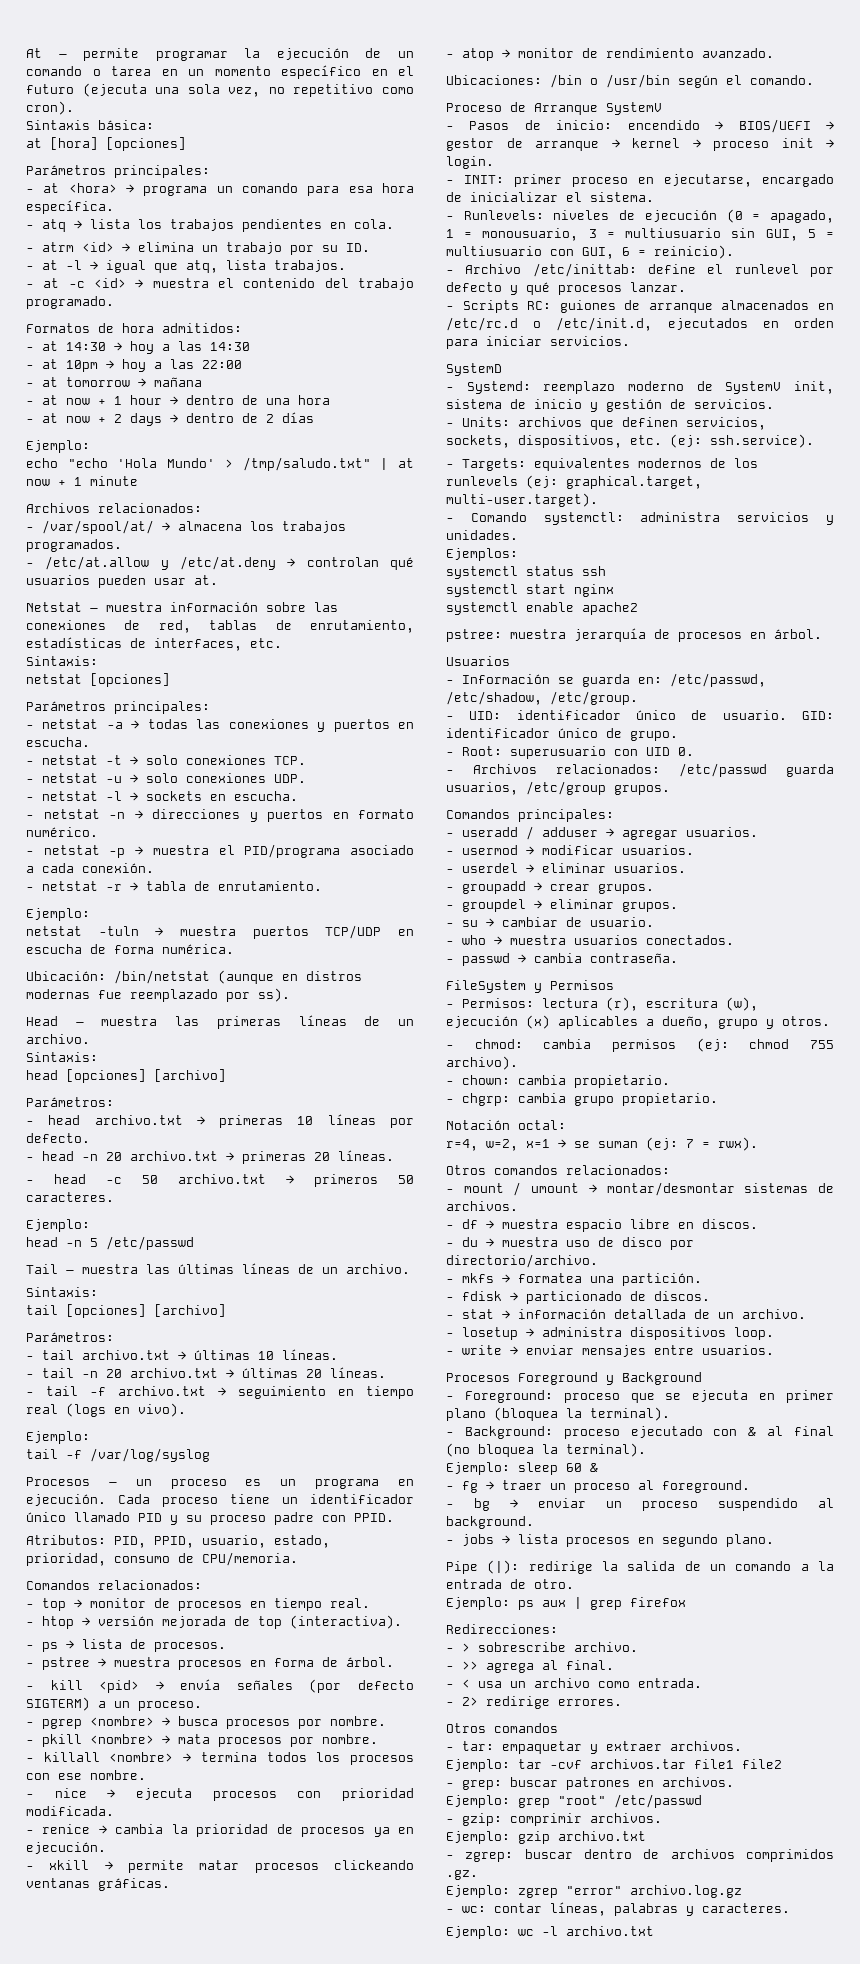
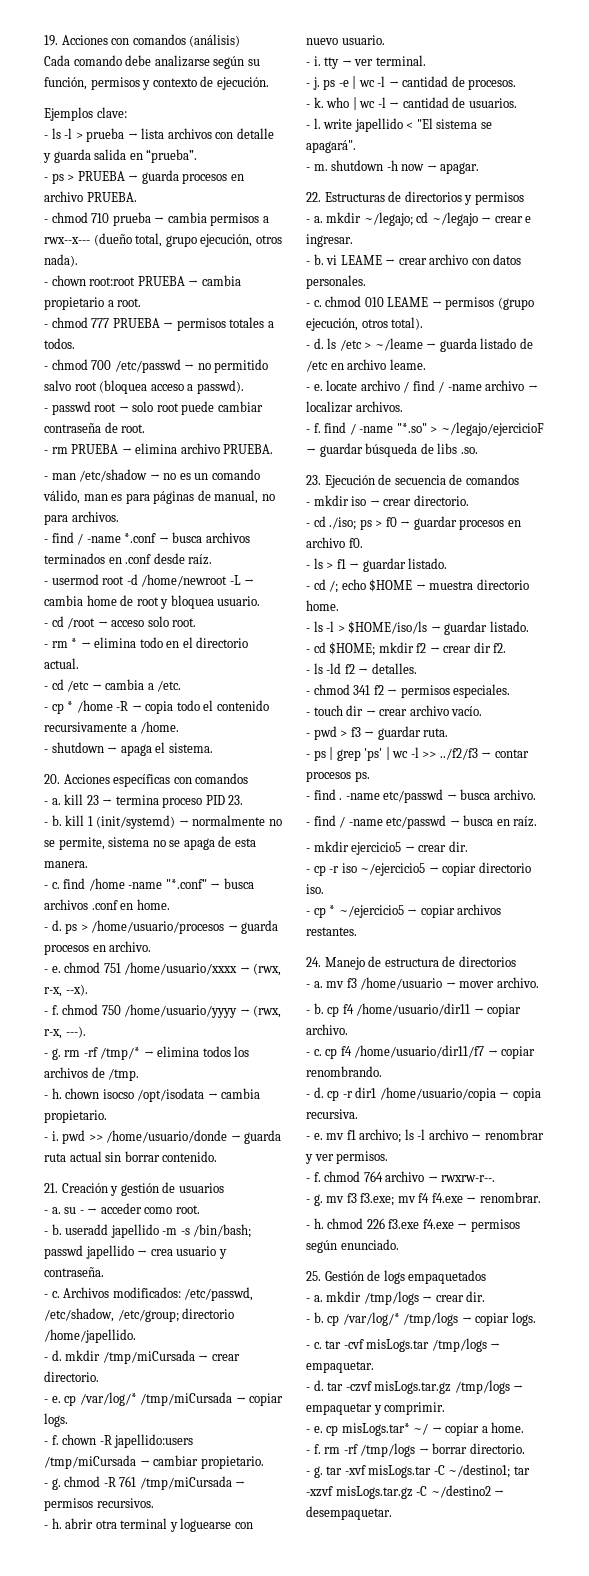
[26,48,414,61] [26,65,414,79] [26,83,414,97] [26,101,74,115] [26,120,154,130] [26,137,186,151] [26,165,210,178] [26,183,414,196] [26,200,114,214] [26,219,394,232] [26,242,370,255] [26,260,346,273] [26,278,414,290] [26,296,114,309] [26,323,242,333] [26,341,250,354] [26,359,242,372] [26,377,202,387] [26,395,330,405] [26,412,314,426] [26,440,90,453] [26,457,415,471] [26,476,138,486] [26,503,202,513] [26,520,346,534] [26,539,122,552] [26,556,414,570] [26,575,218,588] [26,602,338,612] [26,620,414,633] [26,637,282,651] [26,656,98,666] [26,673,170,687] [26,701,210,714] [26,719,415,732] [26,737,90,747] [26,755,306,765] [26,773,306,783] [26,791,298,801] [26,809,414,822] [26,827,98,837] [26,844,414,858] [26,863,154,873] [26,881,322,891] [26,908,90,921] [26,925,414,939] [26,944,234,954] [26,970,362,984] [26,988,290,1002] [26,1015,415,1029] [26,1034,90,1044] [26,1052,98,1062] [26,1069,226,1083] [26,1097,114,1107] [26,1114,414,1128] [26,1133,90,1143] [26,1150,394,1164] [26,1174,414,1187] [26,1192,114,1202] [26,1219,90,1232] [26,1236,194,1250] [26,1263,410,1274] [26,1287,98,1297] [26,1304,226,1318] [26,1332,114,1342] [26,1349,338,1360] [26,1367,386,1378] [26,1386,414,1399] [26,1403,186,1417] [26,1431,90,1444] [26,1448,210,1462] [26,1477,414,1489] [26,1494,414,1507] [26,1512,394,1525] [26,1535,330,1548] [26,1552,298,1566] [26,1580,202,1590] [26,1598,370,1611] [26,1615,402,1629] [26,1639,226,1652] [26,1657,394,1670] [26,1679,414,1693] [26,1697,202,1711] [26,1716,386,1729] [26,1734,378,1747] [26,1752,415,1765] [26,1770,146,1780] [26,1788,414,1801] [26,1806,114,1816] [26,1824,415,1837] [26,1842,106,1854] [26,1860,414,1873] [26,1878,170,1891] [446,48,774,61] [446,74,814,88] [446,102,662,115] [446,119,834,133] [446,138,834,151] [446,156,494,169] [446,174,834,187] [446,192,654,202] [446,209,834,223] [446,228,834,241] [446,245,734,259] [446,263,834,277] [446,282,686,295] [446,300,834,313] [446,317,834,331] [446,336,630,349] [446,363,502,376] [446,381,834,394] [446,399,774,412] [446,417,766,430] [446,434,814,448] [446,458,758,471] [446,475,702,489] [446,493,598,507] [446,512,834,525] [446,530,518,540] [446,548,518,561] [446,566,606,579] [446,584,614,597] [446,602,638,615] [446,628,822,642] [446,656,510,666] [446,673,766,687] [446,691,638,705] [446,710,834,720] [446,728,678,741] [446,746,694,759] [446,763,834,777] [446,781,670,795] [446,809,614,822] [446,826,758,840] [446,845,694,855] [446,863,686,873] [446,881,654,894] [446,899,678,912] [446,917,654,927] [446,935,734,945] [446,953,678,966] [446,980,614,993] [446,997,758,1011] [446,1015,830,1029] [446,1038,834,1052] [446,1056,518,1070] [446,1075,670,1088] [446,1093,718,1106] [446,1120,566,1130] [446,1137,758,1151] [446,1165,670,1175] [446,1182,834,1196] [446,1201,518,1211] [446,1219,758,1232] [446,1237,694,1250] [446,1254,598,1268] [446,1273,702,1286] [446,1291,710,1304] [446,1309,806,1319] [446,1327,774,1340] [446,1345,774,1357] [446,1372,702,1385] [446,1390,834,1403] [446,1407,670,1421] [446,1426,834,1439] [446,1443,646,1457] [446,1462,598,1475] [446,1480,750,1493] [446,1498,834,1511] [446,1516,534,1529] [446,1534,774,1547] [446,1560,834,1574] [446,1579,574,1589] [446,1597,686,1610] [446,1624,558,1634] [446,1642,638,1652] [446,1660,614,1673] [446,1678,702,1688] [446,1696,622,1709] [446,1723,558,1733] [446,1741,742,1754] [446,1759,782,1772] [446,1777,734,1790] [446,1794,702,1808] [446,1813,662,1826] [446,1831,646,1844] [446,1849,834,1862] [446,1870,478,1880] [446,1885,742,1898] [446,1902,790,1916] [446,1926,654,1939] At – permite programar la ejecución de un comando o tarea en un momento específico en el futuro (ejecuta una sola vez, no repetitivo como cron). // Sintaxis básica: // at [hora] [opciones] // Parámetros principales: // - at <hora> → programa un comando para esa hora específica. // - atq → lista los trabajos pendientes en cola. // - atrm <id> → elimina un trabajo por su ID. // - at -l → igual que atq, lista trabajos. // - at -c <id> → muestra el contenido del trabajo programado. // Formatos de hora admitidos: // - at 14:30 → hoy a las 14:30 // - at 10pm → hoy a las 22:00 // - at tomorrow → mañana // - at now + 1 hour → dentro de una hora // - at now + 2 days → dentro de 2 días // Ejemplo: // echo "echo 'Hola Mundo' > /tmp/saludo.txt" | at now + 1 minute // Archivos relacionados: // - /var/spool/at/ → almacena los trabajos programados. // - /etc/at.allow y /etc/at.deny → controlan qué usuarios pueden usar at. // Netstat – muestra información sobre las conexiones de red, tablas de enrutamiento, estadísticas de interfaces, etc. // Sintaxis: // netstat [opciones] // Parámetros principales: // - netstat -a → todas las conexiones y puertos en escucha. // - netstat -t → solo conexiones TCP. // - netstat -u → solo conexiones UDP. // - netstat -l → sockets en escucha. // - netstat -n → direcciones y puertos en formato numérico. // - netstat -p → muestra el PID/programa asociado a cada conexión. // - netstat -r → tabla de enrutamiento. // Ejemplo: // netstat -tuln → muestra puertos TCP/UDP en escucha de forma numérica. // Ubicación: /bin/netstat (aunque en distros modernas fue reemplazado por ss). // Head – muestra las primeras líneas de un archivo. // Sintaxis: // head [opciones] [archivo] // Parámetros: // - head archivo.txt → primeras 10 líneas por defecto. // - head -n 20 archivo.txt → primeras 20 líneas. // - head -c 50 archivo.txt → primeros 50 caracteres. // Ejemplo: // head -n 5 /etc/passwd // Tail – muestra las últimas líneas de un archivo. // Sintaxis: // tail [opciones] [archivo] // Parámetros: // - tail archivo.txt → últimas 10 líneas. // - tail -n 20 archivo.txt → últimas 20 líneas. // - tail -f archivo.txt → seguimiento en tiempo real (logs en vivo). // Ejemplo: // tail -f /var/log/syslog // Procesos – un proceso es un programa en ejecución. Cada proceso tiene un identificador único llamado PID y su proceso padre con PPID. // Atributos: PID, PPID, usuario, estado, prioridad, consumo de CPU/memoria. // Comandos relacionados: // - top → monitor de procesos en tiempo real. // - htop → versión mejorada de top (interactiva). // - ps → lista de procesos. // - pstree → muestra procesos en forma de árbol. // - kill <pid> → envía señales (por defecto SIGTERM) a un proceso. // - pgrep <nombre> → busca procesos por nombre. // - pkill <nombre> → mata procesos por nombre. // - killall <nombre> → termina todos los procesos con ese nombre. // - nice → ejecuta procesos con prioridad modificada. // - renice → cambia la prioridad de procesos ya en ejecución. // - xkill → permite matar procesos clickeando ventanas gráficas. // - atop → monitor de rendimiento avanzado. // Ubicaciones: /bin o /usr/bin según el comando. // Proceso de Arranque SystemV // - Pasos de inicio: encendido → BIOS/UEFI → gestor de arranque → kernel → proceso init → login. // - INIT: primer proceso en ejecutarse, encargado de inicializar el sistema. // - Runlevels: niveles de ejecución (0 = apagado, 1 = monousuario, 3 = multiusuario sin GUI, 5 = multiusuario con GUI, 6 = reinicio). // - Archivo /etc/inittab: define el runlevel por defecto y qué procesos lanzar. // - Scripts RC: guiones de arranque almacenados en /etc/rc.d o /etc/init.d, ejecutados en orden para iniciar servicios. // SystemD // - Systemd: reemplazo moderno de SystemV init, sistema de inicio y gestión de servicios. // - Units: archivos que definen servicios, sockets, dispositivos, etc. (ej: ssh.service). // - Targets: equivalentes modernos de los runlevels (ej: graphical.target, multi-user.target). // - Comando systemctl: administra servicios y unidades. // Ejemplos: // systemctl status ssh // systemctl start nginx // systemctl enable apache2 // pstree: muestra jerarquía de procesos en árbol. // Usuarios // - Información se guarda en: /etc/passwd, /etc/shadow, /etc/group. // - UID: identificador único de usuario. GID: identificador único de grupo. // - Root: superusuario con UID 0. // - Archivos relacionados: /etc/passwd guarda usuarios, /etc/group grupos. // Comandos principales: // - useradd / adduser → agregar usuarios. // - usermod → modificar usuarios. // - userdel → eliminar usuarios. // - groupadd → crear grupos. // - groupdel → eliminar grupos. // - su → cambiar de usuario. // - who → muestra usuarios conectados. // - passwd → cambia contraseña. // FileSystem y Permisos // - Permisos: lectura (r), escritura (w), ejecución (x) aplicables a dueño, grupo y otros. // - chmod: cambia permisos (ej: chmod 755 archivo). // - chown: cambia propietario. // - chgrp: cambia grupo propietario. // Notación octal: // r=4, w=2, x=1 → se suman (ej: 7 = rwx). // Otros comandos relacionados: // - mount / umount → montar/desmontar sistemas de archivos. // - df → muestra espacio libre en discos. // - du → muestra uso de disco por directorio/archivo. // - mkfs → formatea una partición. // - fdisk → particionado de discos. // - stat → información detallada de un archivo. // - losetup → administra dispositivos loop. // - write → enviar mensajes entre usuarios. // Procesos Foreground y Background // - Foreground: proceso que se ejecuta en primer plano (bloquea la terminal). // - Background: proceso ejecutado con & al final (no bloquea la terminal). // Ejemplo: sleep 60 & // - fg → traer un proceso al foreground. // - bg → enviar un proceso suspendido al background. // - jobs → lista procesos en segundo plano. // Pipe (|): redirige la salida de un comando a la entrada de otro. // Ejemplo: ps aux | grep firefox // Redirecciones: // - > sobrescribe archivo. // - >> agrega al final. // - < usa un archivo como entrada. // - 2> redirige errores. // Otros comandos // - tar: empaquetar y extraer archivos. // Ejemplo: tar -cvf archivos.tar file1 file2 // - grep: buscar patrones en archivos. // Ejemplo: grep "root" /etc/passwd // - gzip: comprimir archivos. // Ejemplo: gzip archivo.txt // - zgrep: buscar dentro de archivos comprimidos .gz. // Ejemplo: zgrep "error" archivo.log.gz // - wc: contar líneas, palabras y caracteres. // Ejemplo: wc -l archivo.txt -> [44,34,241,47] [44,55,260,69] [44,76,269,90] [44,107,127,121] [44,128,274,142] [43,149,198,163] [44,170,244,184] [44,191,137,202] [44,212,269,226] [44,233,282,247] [44,254,78,267] [44,275,241,286] [44,297,142,310] [44,317,274,331] [44,338,75,349] [44,359,269,373] [44,380,244,394] [44,401,263,415] [44,422,146,433] [44,443,274,454] [44,469,260,482] [43,490,275,504] [44,511,119,525] [44,532,250,545] [44,553,213,565] [44,574,255,587] [44,595,261,609] [44,616,197,629] [44,637,249,648] [44,658,79,669] [44,679,182,692] [44,700,269,714] [44,721,180,734] [44,742,213,756] [44,773,249,787] [44,794,244,808] [44,815,282,829] [44,836,256,850] [44,861,88,868] [44,878,254,891] [44,899,170,910] [44,920,279,934] [44,941,152,955] [44,962,282,976] [44,984,88,997] [44,1004,282,1018] [44,1026,86,1039] [44,1046,250,1060] [44,1067,140,1081] [44,1088,261,1102] [44,1110,107,1123] [44,1130,282,1144] [44,1151,218,1162] [44,1182,224,1196] [44,1203,200,1214] [44,1224,252,1238] [44,1245,227,1259] [44,1267,104,1277] [44,1287,254,1301] [44,1308,235,1322] [44,1329,136,1343] [44,1350,240,1364] [44,1371,99,1382] [44,1392,284,1406] [44,1413,68,1427] [44,1434,194,1448] [44,1455,264,1469] [44,1476,246,1490] [44,1498,154,1511] [44,1518,253,1532] [306,35,385,45] [306,55,426,69] [306,76,517,90] [306,97,517,110] [306,118,492,132] [306,140,356,153] [306,160,480,174] [306,191,524,205] [306,212,532,226] [306,234,353,247] [306,254,522,265] [306,275,366,289] [306,296,534,310] [306,317,424,331] [306,338,533,352] [306,359,426,372] [306,380,538,393] [306,401,403,413] [306,422,544,436] [306,443,478,457] [306,474,519,488] [306,495,469,506] [306,516,521,530] [306,537,363,548] [306,558,448,572] [306,579,529,593] [306,600,339,611] [306,621,529,635] [306,642,507,656] [306,663,417,674] [306,684,511,698] [306,705,483,716] [306,726,449,740] [306,747,529,761] [306,771,370,782] [306,789,536,803] [306,815,538,829] [306,841,468,855] [306,862,531,876] [306,884,324,894] [306,904,502,918] [306,927,357,936] [306,956,516,970] [306,977,539,990] [306,1003,522,1017] [306,1024,348,1035] [306,1045,536,1059] [306,1066,382,1077] [306,1087,541,1101] [306,1109,358,1119] [306,1129,544,1143] [305,1151,389,1164] [306,1171,496,1182] [306,1192,541,1206] [306,1218,520,1232] [306,1239,399,1253] [306,1270,487,1284] [306,1291,486,1305] [306,1312,536,1326] [306,1338,501,1352] [306,1361,374,1373] [306,1380,524,1394] [306,1402,446,1415] [306,1422,525,1436] [306,1443,525,1457] [306,1464,530,1478] [306,1485,505,1499] [306,1506,392,1520] 19. Acciones con comandos (análisis) // Cada comando debe analizarse según su función, permisos y contexto de ejecución. // Ejemplos clave: // - ls -l > prueba → lista archivos con detalle y guarda salida en “prueba”. // - ps > PRUEBA → guarda procesos en archivo PRUEBA. // - chmod 710 prueba → cambia permisos a rwx--x--- (dueño total, grupo ejecución, otros nada). // - chown root:root PRUEBA → cambia propietario a root. // - chmod 777 PRUEBA → permisos totales a todos. // - chmod 700 /etc/passwd → no permitido salvo root (bloquea acceso a passwd). // - passwd root → solo root puede cambiar contraseña de root. // - rm PRUEBA → elimina archivo PRUEBA. // - man /etc/shadow → no es un comando válido, man es para páginas de manual, no para archivos. // - find / -name *.conf → busca archivos terminados en .conf desde raíz. // - usermod root -d /home/newroot -L → cambia home de root y bloquea usuario. // - cd /root → acceso solo root. // - rm * → elimina todo en el directorio actual. // - cd /etc → cambia a /etc. // - cp * /home -R → copia todo el contenido recursivamente a /home. // - shutdown → apaga el sistema. // 20. Acciones específicas con comandos // - a. kill 23 → termina proceso PID 23. // - b. kill 1 (init/systemd) → normalmente no se permite, sistema no se apaga de esta manera. // - c. find /home -name "*.conf" → busca archivos .conf en home. // - d. ps > /home/usuario/procesos → guarda procesos en archivo. // - e. chmod 751 /home/usuario/xxxx → (rwx, r-x, --x). // - f. chmod 750 /home/usuario/yyyy → (rwx, r-x, ---). // - g. rm -rf /tmp/* → elimina todos los archivos de /tmp. // - h. chown isocso /opt/isodata → cambia propietario. // - i. pwd >> /home/usuario/donde → guarda ruta actual sin borrar contenido. // 21. Creación y gestión de usuarios // - a. su - → acceder como root. // - b. useradd japellido -m -s /bin/bash; passwd japellido → crea usuario y contraseña. // - c. Archivos modificados: /etc/passwd, /etc/shadow, /etc/group; directorio /home/japellido. // - d. mkdir /tmp/miCursada → crear directorio. // - e. cp /var/log/* /tmp/miCursada → copiar logs. // - f. chown -R japellido:users /tmp/miCursada → cambiar propietario. // - g. chmod -R 761 /tmp/miCursada → permisos recursivos. // - h. abrir otra terminal y loguearse con nuevo usuario. // - i. tty → ver terminal. // - j. ps -e | wc -l → cantidad de procesos. // - k. who | wc -l → cantidad de usuarios. // - l. write japellido < "El sistema se apagará". // - m. shutdown -h now → apagar. // 22. Estructuras de directorios y permisos // - a. mkdir ~/legajo; cd ~/legajo → crear e ingresar. // - b. vi LEAME → crear archivo con datos personales. // - c. chmod 010 LEAME → permisos (grupo ejecución, otros total). // - d. ls /etc > ~/leame → guarda listado de /etc en archivo leame. // - e. locate archivo / find / -name archivo → localizar archivos. // - f. find / -name "*.so" > ~/legajo/ejercicioF → guardar búsqueda de libs .so. // 23. Ejecución de secuencia de comandos // - mkdir iso → crear directorio. // - cd ./iso; ps > f0 → guardar procesos en archivo f0. // - ls > f1 → guardar listado. // - cd /; echo $HOME → muestra directorio home. // - ls -l > $HOME/iso/ls → guardar listado. // - cd $HOME; mkdir f2 → crear dir f2. // - ls -ld f2 → detalles. // - chmod 341 f2 → permisos especiales. // - touch dir → crear archivo vacío. // - pwd > f3 → guardar ruta. // - ps | grep 'ps' | wc -l >> ../f2/f3 → contar procesos ps. // - find . -name etc/passwd → busca archivo. // - find / -name etc/passwd → busca en raíz. // - mkdir ejercicio5 → crear dir. // - cp -r iso ~/ejercicio5 → copiar directorio iso. // - cp * ~/ejercicio5 → copiar archivos restantes. // 24. Manejo de estructura de directorios // - a. mv f3 /home/usuario → mover archivo. // - b. cp f4 /home/usuario/dir11 → copiar archivo. // - c. cp f4 /home/usuario/dir11/f7 → copiar renombrando. // - d. cp -r dir1 /home/usuario/copia → copia recursiva. // - e. mv f1 archivo; ls -l archivo → renombrar y ver permisos. // - f. chmod 764 archivo → rwxrw-r--. // - g. mv f3 f3.exe; mv f4 f4.exe → renombrar. // - h. chmod 226 f3.exe f4.exe → permisos según enunciado. // 25. Gestión de logs empaquetados // - a. mkdir /tmp/logs → crear dir. // - b. cp /var/log/* /tmp/logs → copiar logs. // - c. tar -cvf misLogs.tar /tmp/logs → empaquetar. // - d. tar -czvf misLogs.tar.gz /tmp/logs → empaquetar y comprimir. // - e. cp misLogs.tar* ~/ → copiar a home. // - f. rm -rf /tmp/logs → borrar directorio. // - g. tar -xvf misLogs.tar -C ~/destino1; tar -xzvf misLogs.tar.gz -C ~/destino2 → desempaquetar.

